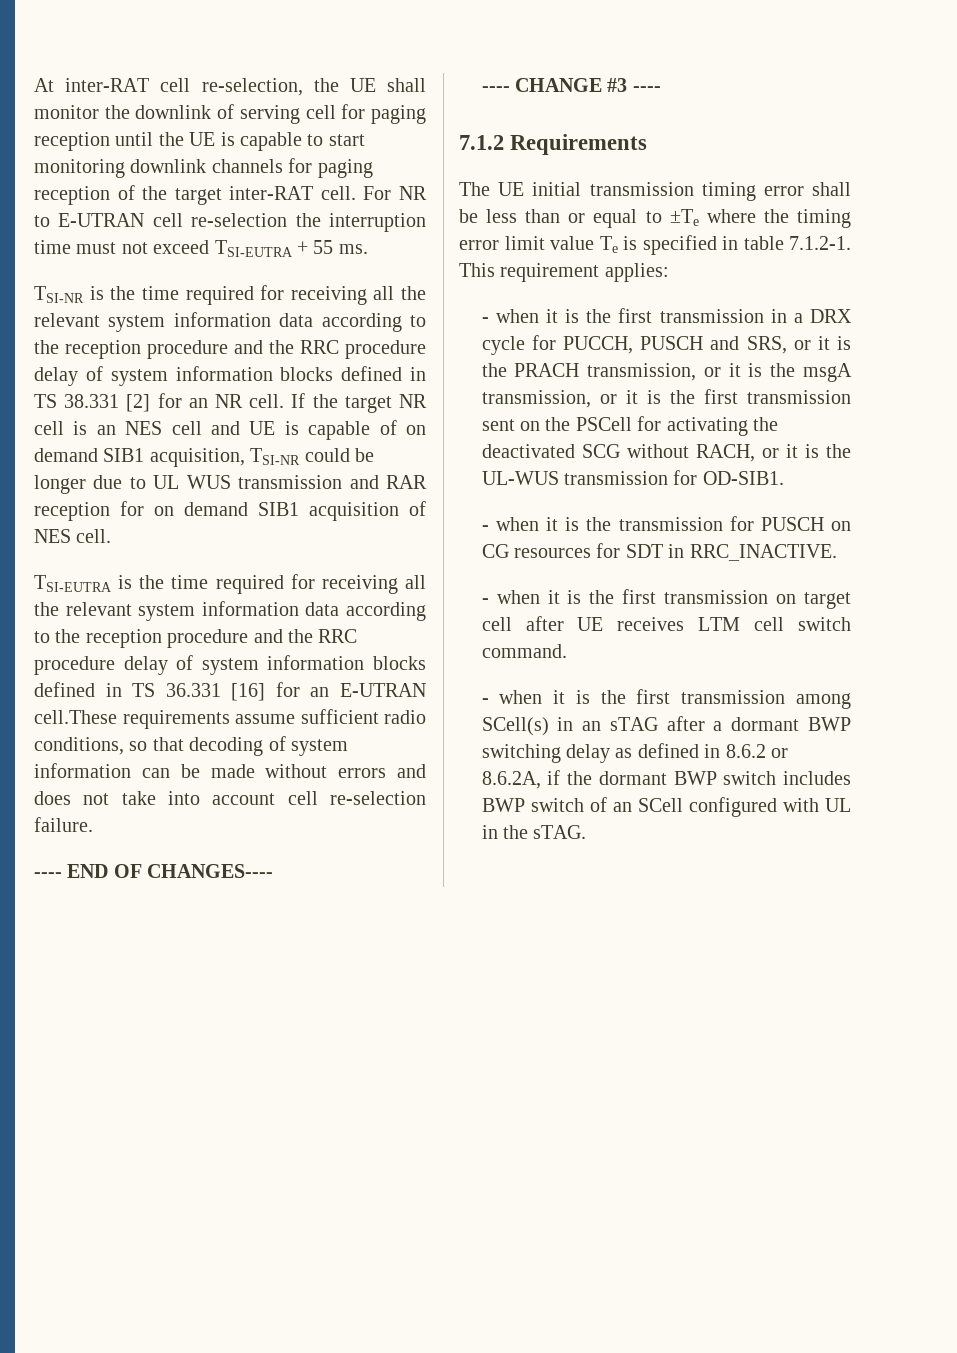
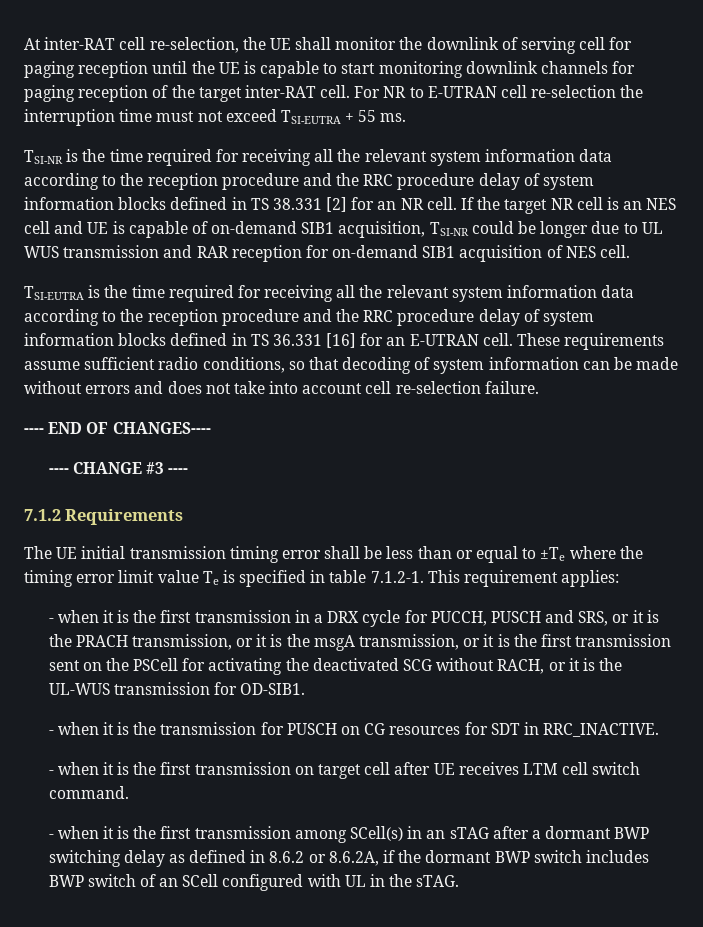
[405,425,426,435] [34,448,98,462] on demand -> [211,221,298,234] on-demand
[154,502,248,516] on demand -> [332,245,419,258] on-demand
[34,710,117,724] cell.These -> [482,333,561,346] cell. These

